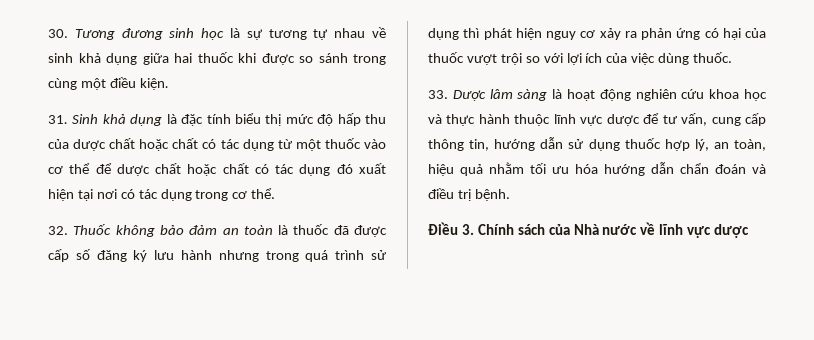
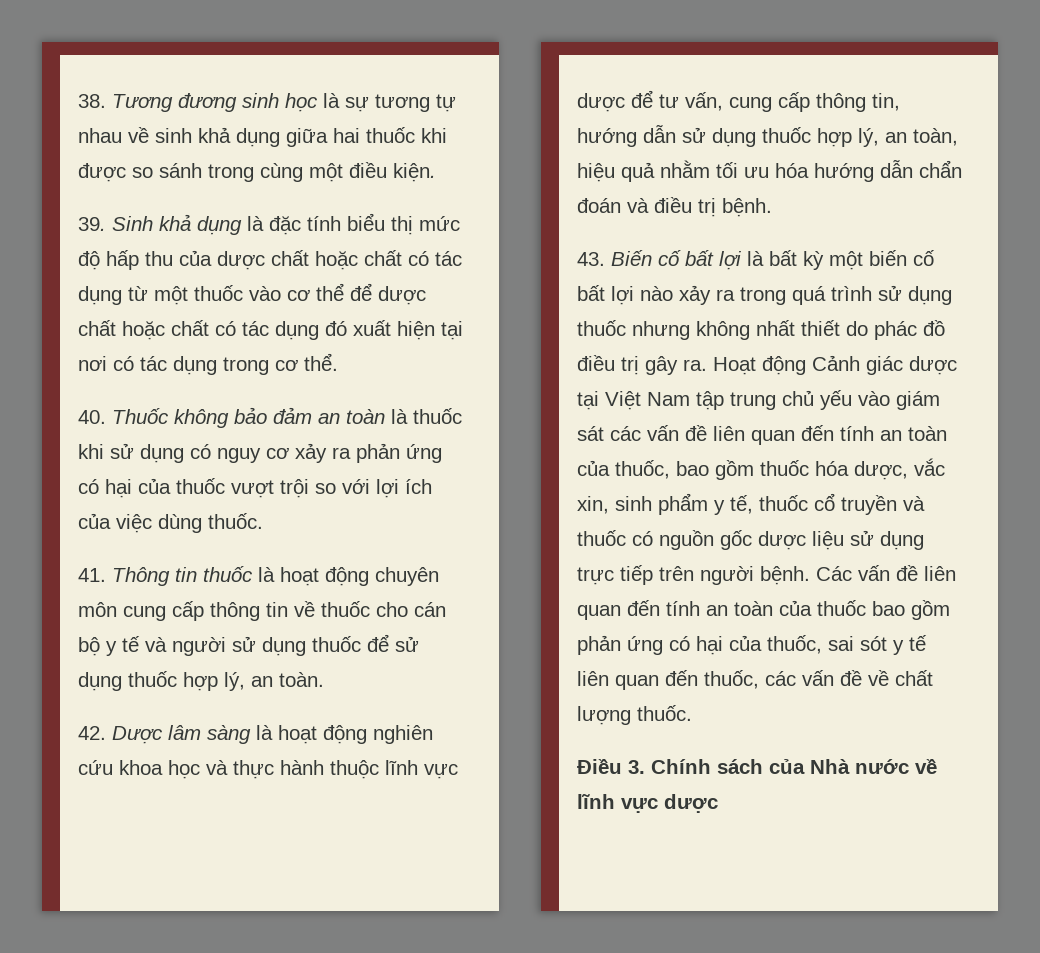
[48,29,68,38] 30. -> [78,94,106,108] 38.
[48,115,68,124] 31. -> [78,217,106,231] 39.
[48,226,68,235] 32. -> [78,410,106,424] 40.
[333,225,388,237] [48,249,388,262] [428,28,542,40] đã được cấp số đăng ký lưu hành nhưng trong quá trình sử dụng thì phát hiện -> [78,443,211,463] khi sử dụng có
[428,90,448,99] 33. -> [78,566,439,586] [78,601,446,621] [78,634,419,656] [78,671,324,691] [78,726,106,740] 41. Thông tin thuốc là hoạt động chuyên môn cung cấp thông tin về thuốc cho cán bộ y tế và người sử dụng thuốc để sử dụng thuốc hợp lý, an toàn. // 42.
(510, 195) none -> [577,250,934,270] [577,285,952,305] [577,320,945,340] [577,355,957,375] [577,390,940,410] [577,425,947,445] [577,458,945,480] [577,493,925,515] [577,530,924,550] [577,565,956,585] [577,600,950,620] [577,635,927,655] [577,670,933,690] [577,705,692,725] // 43. Biến cố bất lợi là bất kỳ một biến cố bất lợi nào xảy ra trong quá trình sử dụng thuốc nhưng không nhất thiết do phác đồ điều trị gây ra. Hoạt động Cảnh giác dược tại Việt Nam tập trung chủ yếu vào giám sát các vấn đề liên quan đến tính an toàn của thuốc, bao gồm thuốc hóa dược, vắc xin, sinh phẩm y tế, thuốc cổ truyền và thuốc có nguồn gốc dược liệu sử dụng trực tiếp trên người bệnh. Các vấn đề liên quan đến tính an toàn của thuốc bao gồm phản ứng có hại của thuốc, sai sót y tế liên quan đến thuốc, các vấn đề về chất lượng thuốc.

